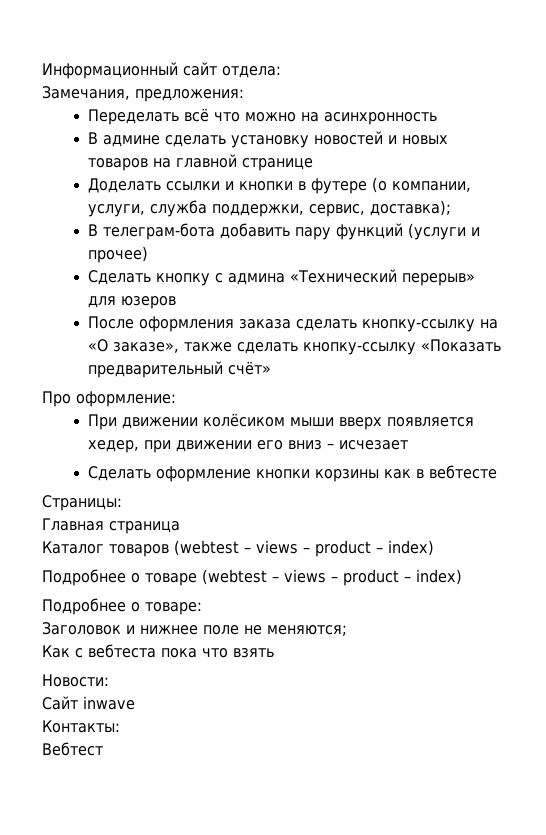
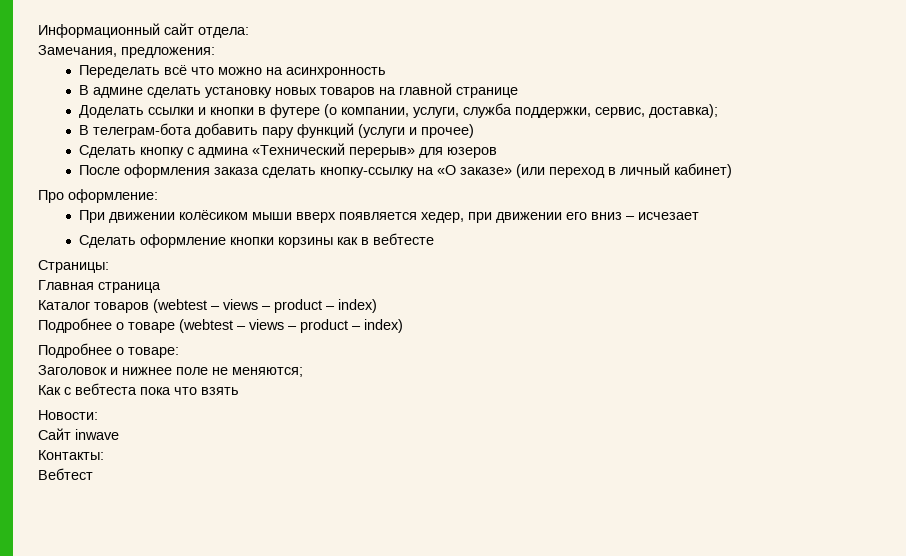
[314,131,398,145] новостей и -> (273, 92) none
[113,339,502,355] [88,361,272,378] заказе», также сделать кнопку-ссылку «Показать предварительный счёт» -> [460,163,733,178] заказе» (или переход в личный кабинет)

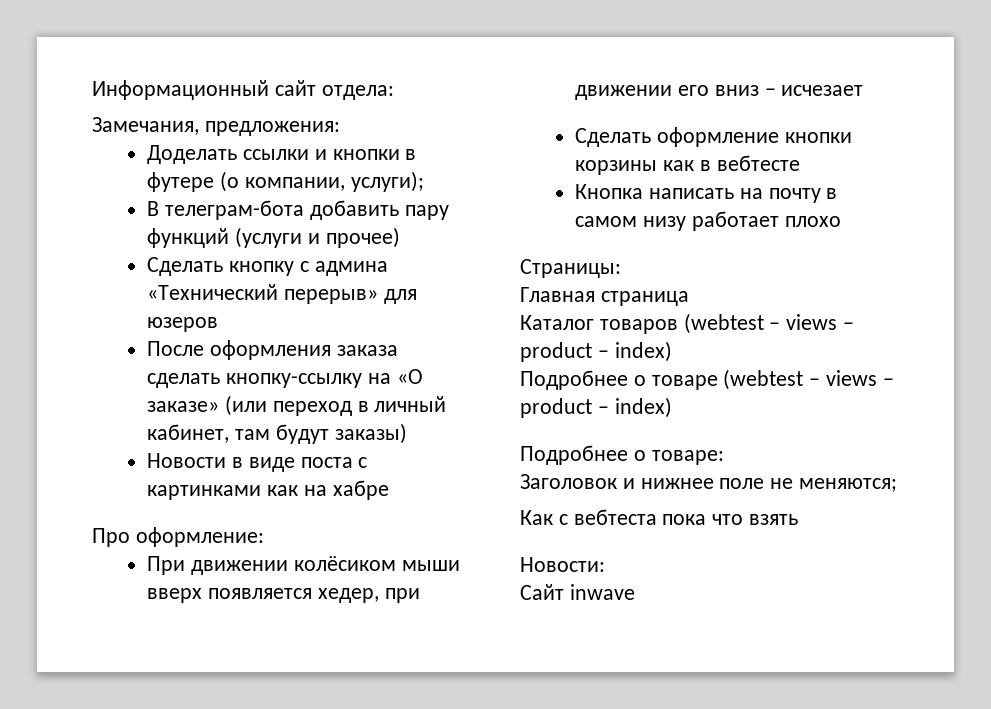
[79,65,387,78] [79,83,519,98] // Переделать всё что можно на асинхронность // В админе сделать установку новых товаров на главной странице -> (340, 128) none
[413,103,719,118] услуги, служба поддержки, сервис, доставка); -> [350,171,424,192] услуги);
[674,163,733,178] кабинет) -> [147,423,407,444] [147,453,368,472] [147,480,389,500] кабинет, там будут заказы) // Новости в виде поста с картинками как на хабре
(435, 239) none -> [575,184,838,203] [575,211,841,231] // Кнопка написать на почту в самом низу работает плохо
[38,450,104,460] [38,468,93,480] // Контакты: // Вебтест -> (635, 592) none

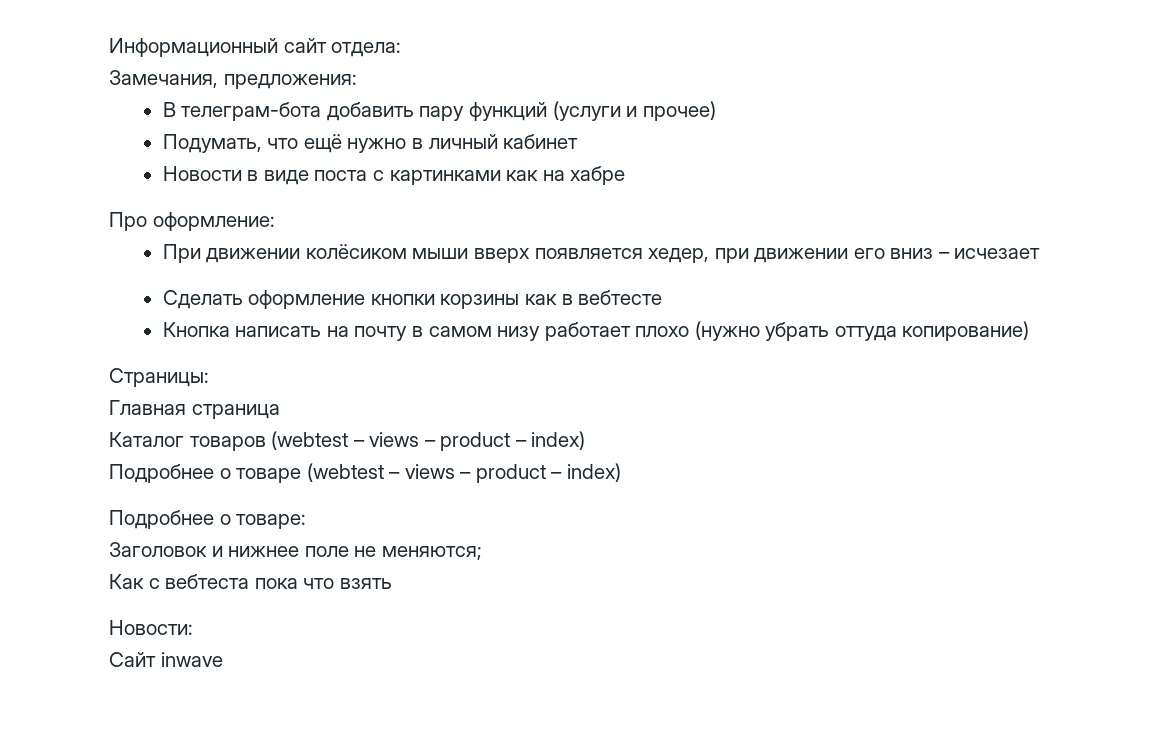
[147,145,417,164] [147,171,424,192] // Доделать ссылки и кнопки в футере (о компании, услуги); -> (357, 81) none
[147,257,388,276] [147,284,417,304] [147,317,219,332] [147,340,398,360] [147,369,423,388] [147,395,447,416] [147,423,407,444] Сделать кнопку с админа «Технический перерыв» для юзеров // После оформления заказа сделать кнопку-ссылку на «О заказе» (или переход в личный кабинет, там будут заказы) -> [162,134,579,153] Подумать, что ещё нужно в личный кабинет
(841, 221) none -> [694,321,1030,341] (нужно убрать оттуда копирование)

